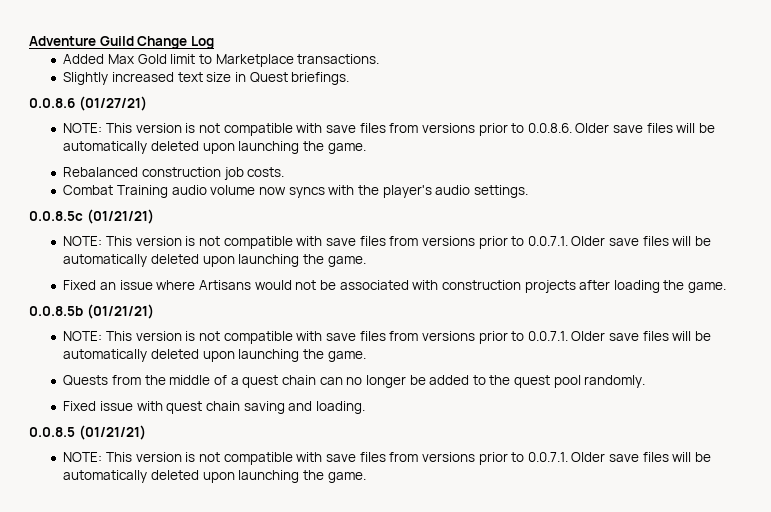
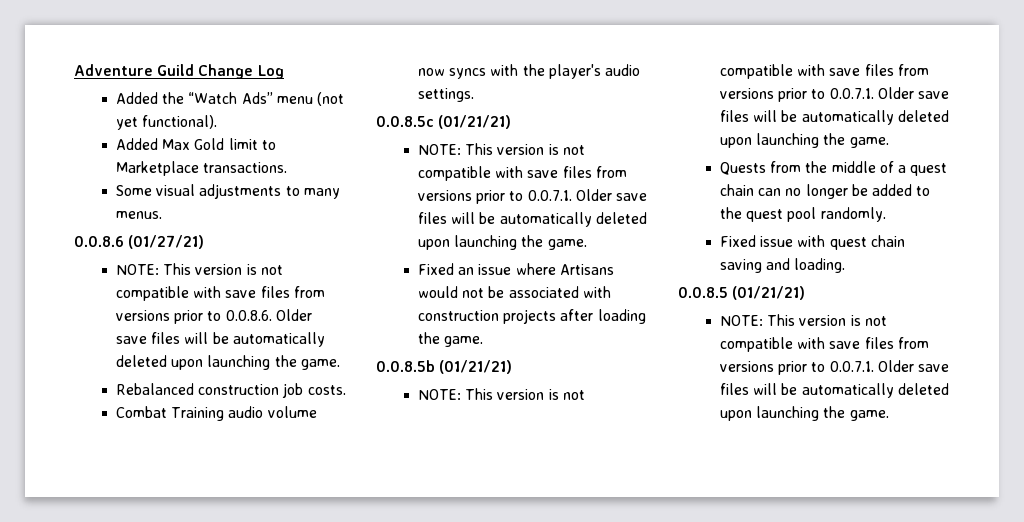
(214, 42) none -> [116,92,345,106] [116,115,218,130] // Added the “Watch Ads” menu (not yet functional).
[63,72,350,85] Slightly increased text size in Quest briefings. -> [116,184,340,199] [116,211,163,219] Some visual adjustments to many menus.

